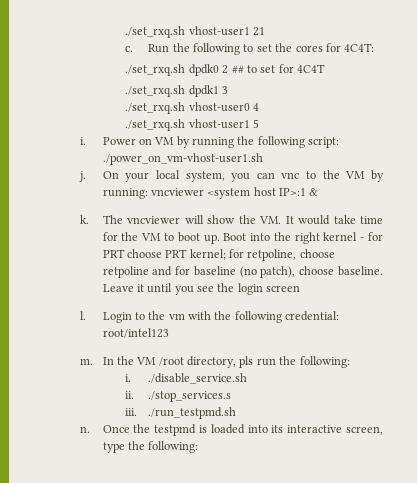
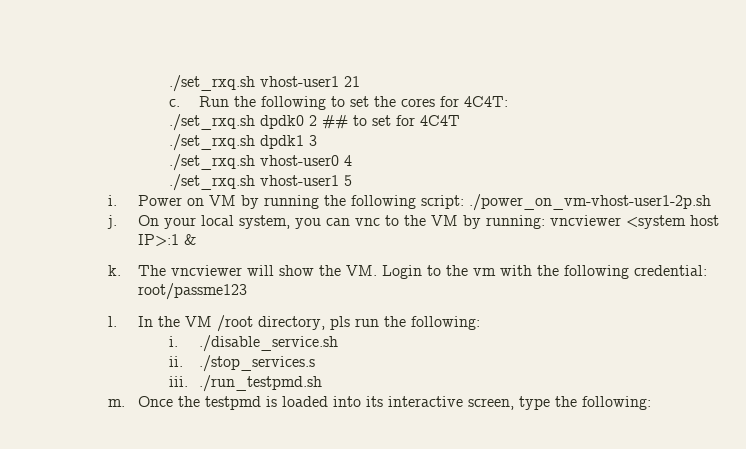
[102,153,263,165] ./power_on_vm-vhost-user1.sh -> [469,194,712,211] ./power_on_vm-vhost-user1-2p.sh
[285,215,384,225] [102,232,383,244] [102,249,335,261] [102,266,383,278] [102,283,301,295] [79,311,86,320] It would take time for the VM to boot up. Boot into the right kernel - for PRT choose PRT kernel; for retpoline, choose retpoline and for baseline (no patch), choose baseline. Leave it until you see the login screen // l. -> (378, 270) none
[102,328,169,338] [79,358,93,365] root/intel123 // m. -> [138,283,248,300] [108,316,118,327] root/passme123 // l.
[79,426,90,433] n. -> [108,399,126,407] m.

